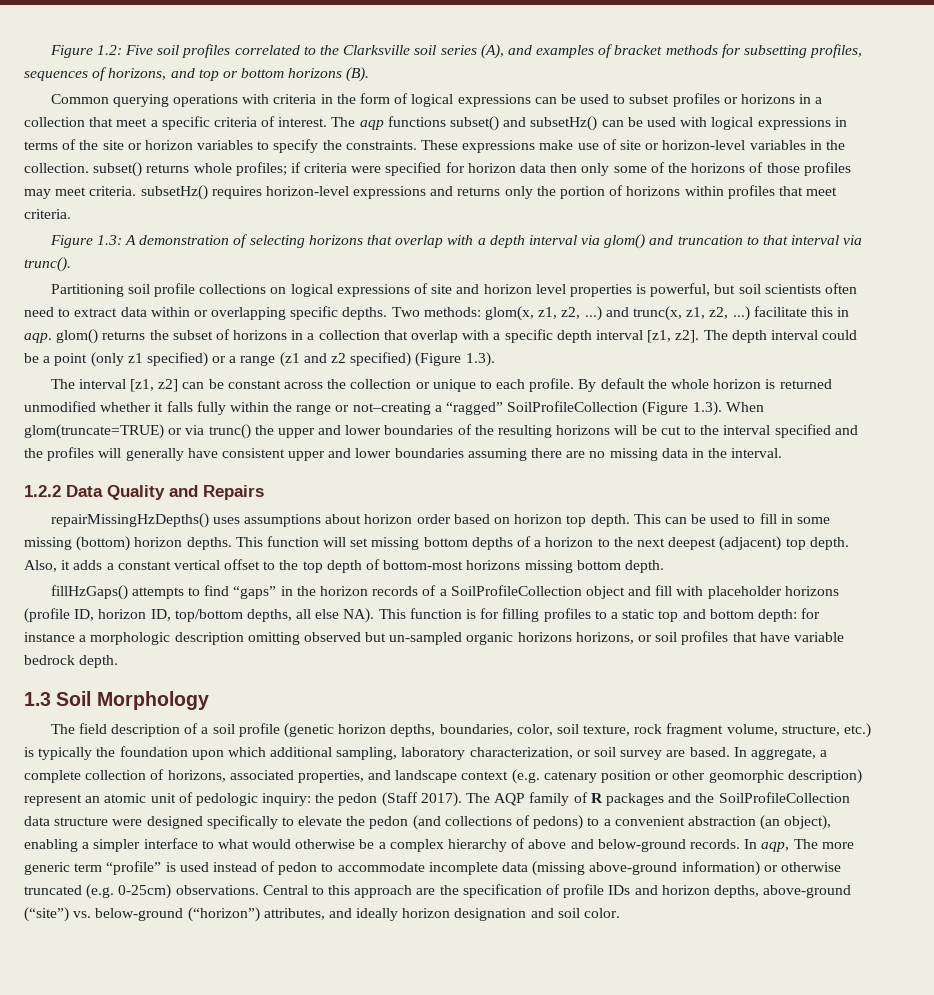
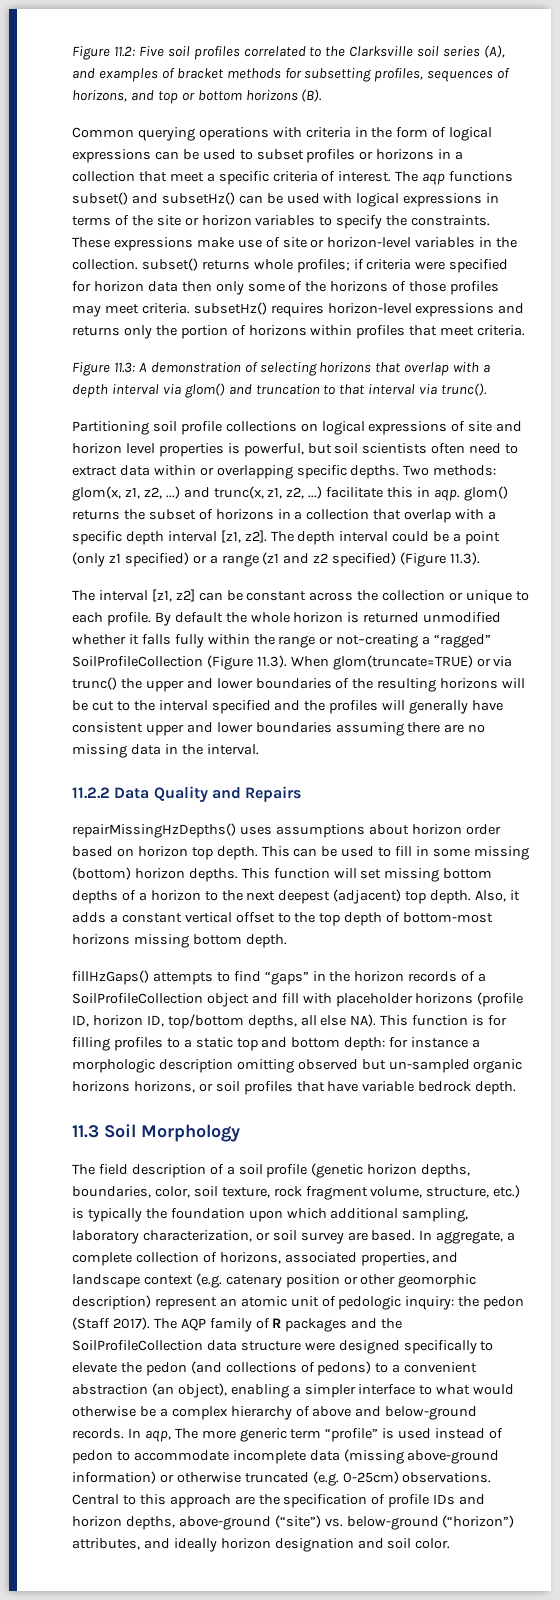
[49,45,122,58] Figure 1.2: -> [72,46,135,60] Figure 11.2:
[96,235,122,245] 1.3: -> [113,362,135,373] 11.3:
[465,352,495,367] 1.3). -> [450,552,481,565] 11.3).
[692,401,722,416] 1.3). -> [256,655,287,668] 11.3).
[24,485,61,497] 1.2.2 -> [72,787,110,799] 11.2.2
[24,692,51,706] 1.3 -> [72,1125,99,1138] 11.3

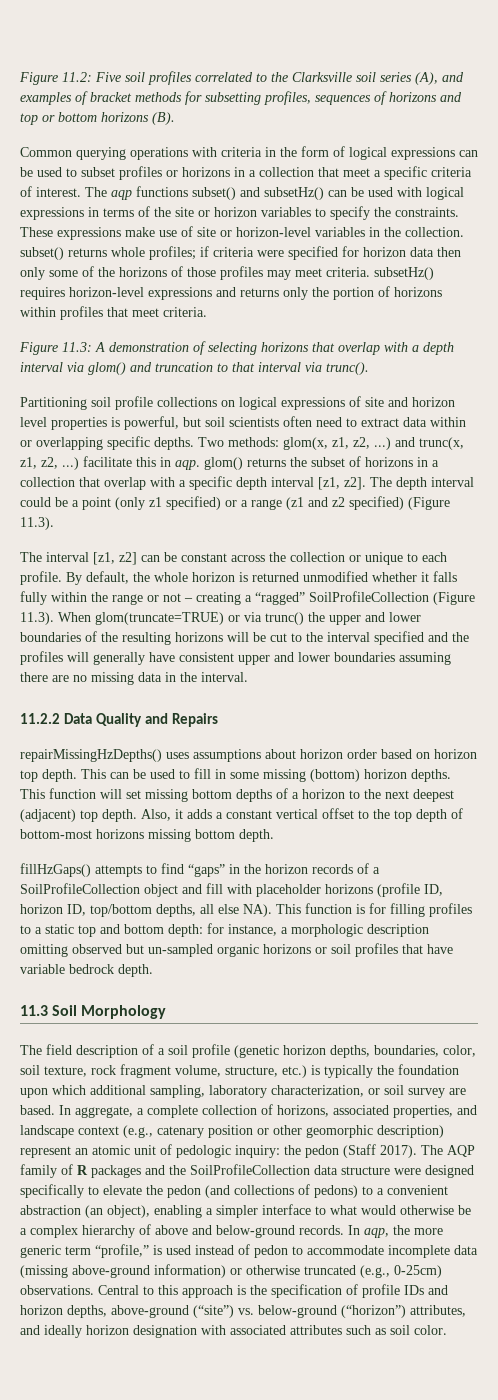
[72,90,127,102] horizons, -> [389,92,437,102] horizons
[174,612,223,623] default -> [86,571,129,584] default,
[336,634,419,648] not–creating -> [163,592,241,605] not – creating
[411,1037,469,1048] instance -> [228,924,277,936] instance,
[133,1081,195,1093] horizons, -> (311, 949) none
[195,1273,222,1288] (e.g. -> [123,1125,153,1138] (e.g.,
[174,1428,198,1439] The -> [393,1225,410,1235] the
[325,1428,379,1442] “profile” -> [95,1244,149,1258] “profile,”
[312,1471,339,1486] (e.g. -> [360,1265,390,1278] (e.g.,
[234,1496,255,1505] are -> [237,1285,246,1295] is
[357,1538,384,1549] and -> [201,1325,386,1335] with associated attributes such as

